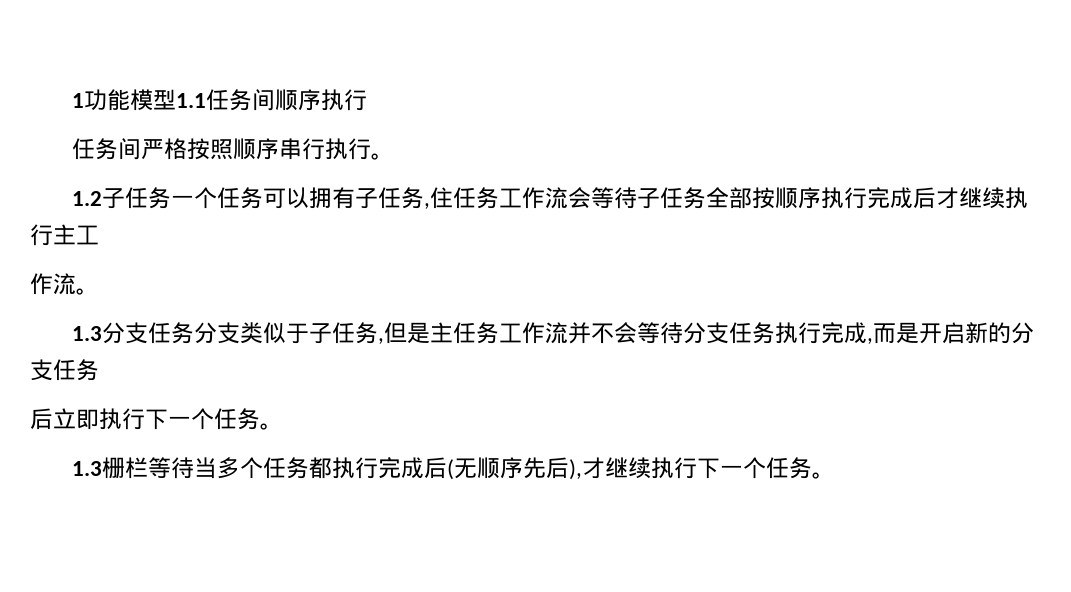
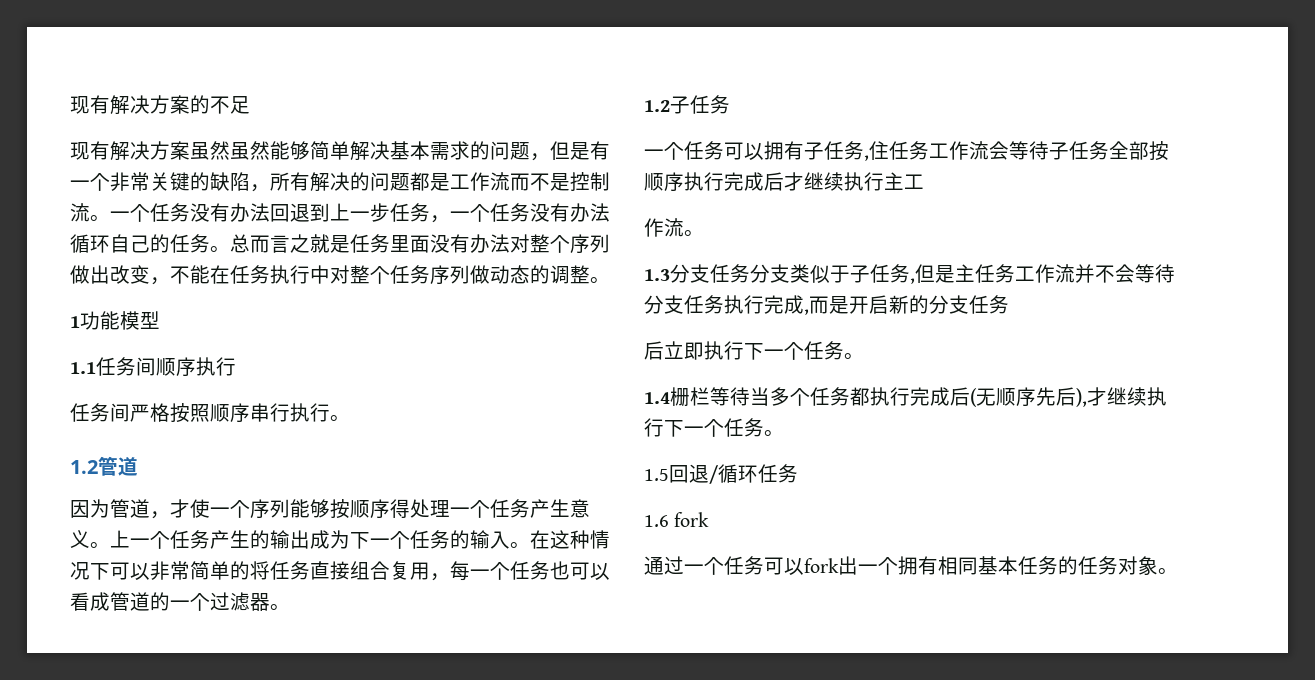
(71, 100) none -> [70,95,250,115] [70,141,610,161] [70,172,610,192] [70,203,610,223] [70,234,610,254] [70,265,610,285] 现有解决方案的不足 // 现有解决方案虽然虽然能够简单解决基本需求的问题，但是有一个非常关键的缺陷，所有解决的问题都是工作流而不是控制流。一个任务没有办法回退到上一步任务，一个任务没有办法循环自己的任务。总而言之就是任务里面没有办法对整个序列做出改变，不能在任务执行中对整个任务序列做动态的调整。 //
(176, 99) none -> (160, 320) //
(394, 156) none -> [70,456,138,476] [70,499,590,519] [70,530,610,549] [70,561,610,581] [70,592,290,611] // 1.2管道 // 因为管道，才使一个序列能够按顺序得处理一个任务产生意义。上一个任务产生的输出成为下一个任务的输入。在这种情况下可以非常简单的将任务直接组合复用，每一个任务也可以看成管道的一个过滤器。
(171, 198) none -> (730, 104) //
[71,461,102,476] 1.3 -> [644,392,670,404] 1.4
(835, 475) none -> [644,464,798,484] [644,512,710,527] [644,556,1178,575] // 1.5回退/循环任务 // 1.6 fork // 通过一个任务可以fork出一个拥有相同基本任务的任务对象。

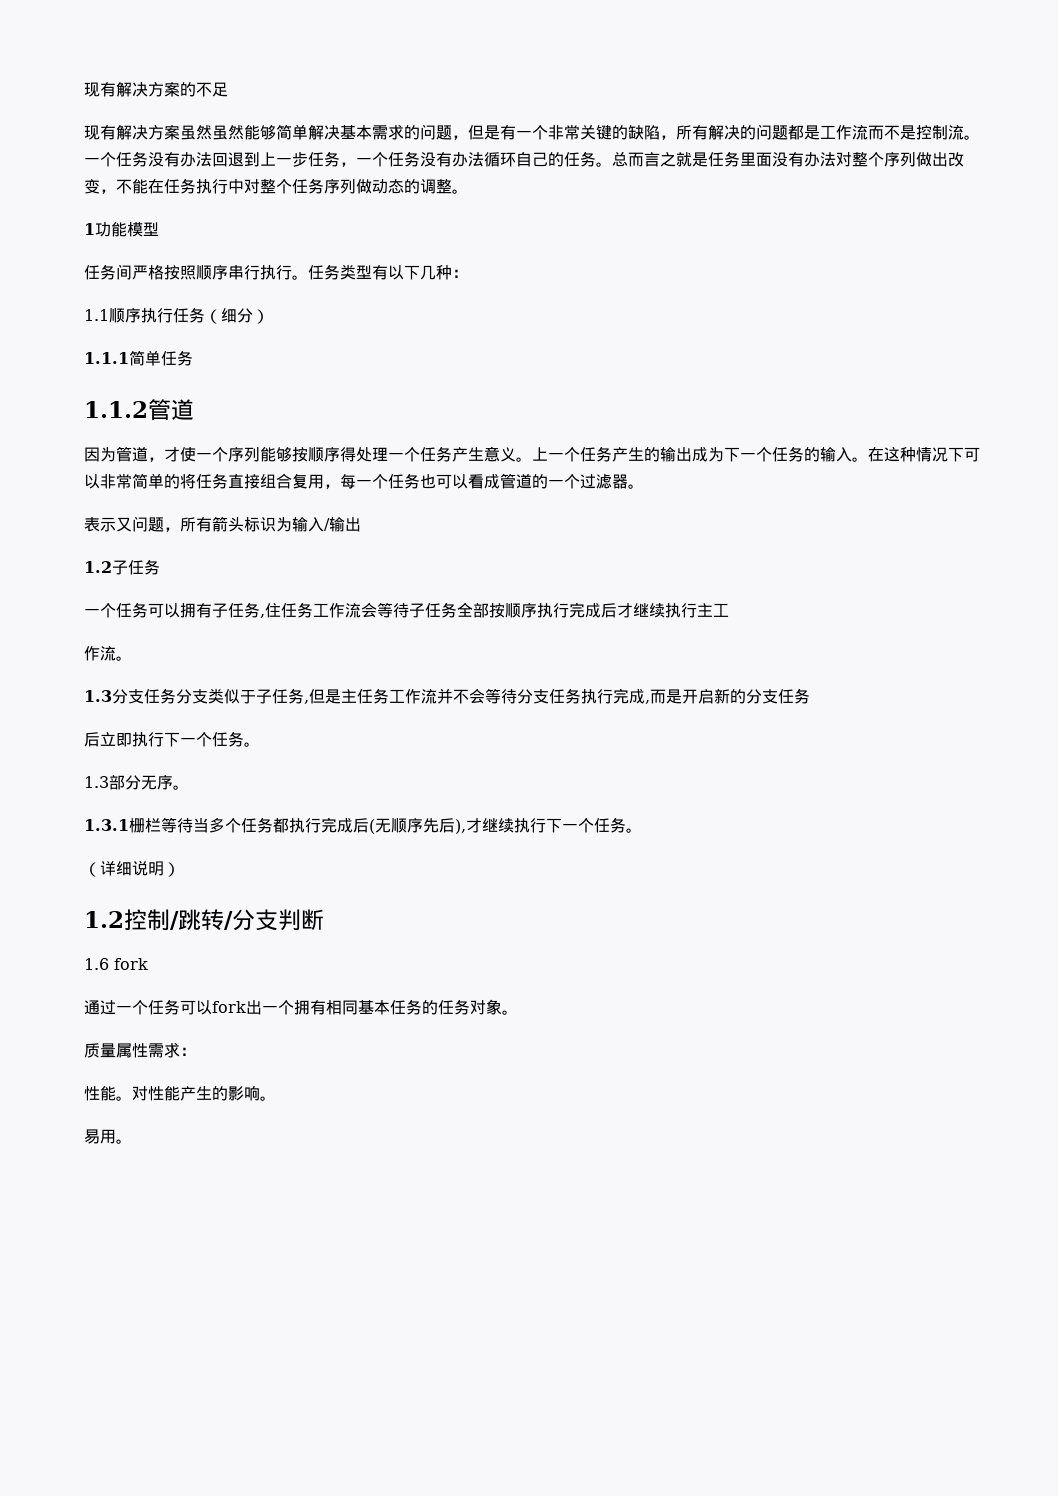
[70,357,236,377] // 1.1任务间顺序执行 -> (159, 229) none
[70,460,98,474] // 1.2 -> [308,264,468,280] [84,307,269,324] [84,350,193,366] [84,401,148,418] 任务类型有以下几种： // 1.1顺序执行任务（细分） // 1.1.1简单任务 // 1.1.2
(290, 607) none -> [84,516,361,532] // 表示又问题，所有箭头标识为输入/输出
[644,392,670,404] 1.4 -> [84,775,189,790] [84,819,129,831] 1.3部分无序。 // 1.3.1
[644,464,798,484] 1.5回退/循环任务 -> [84,860,180,877] [84,909,324,931] （详细说明） // 1.2控制/跳转/分支判断
(1178, 571) none -> [84,1042,196,1058] [84,1085,276,1101] [84,1129,132,1144] // 质量属性需求： // 性能。对性能产生的影响。 // 易用。

